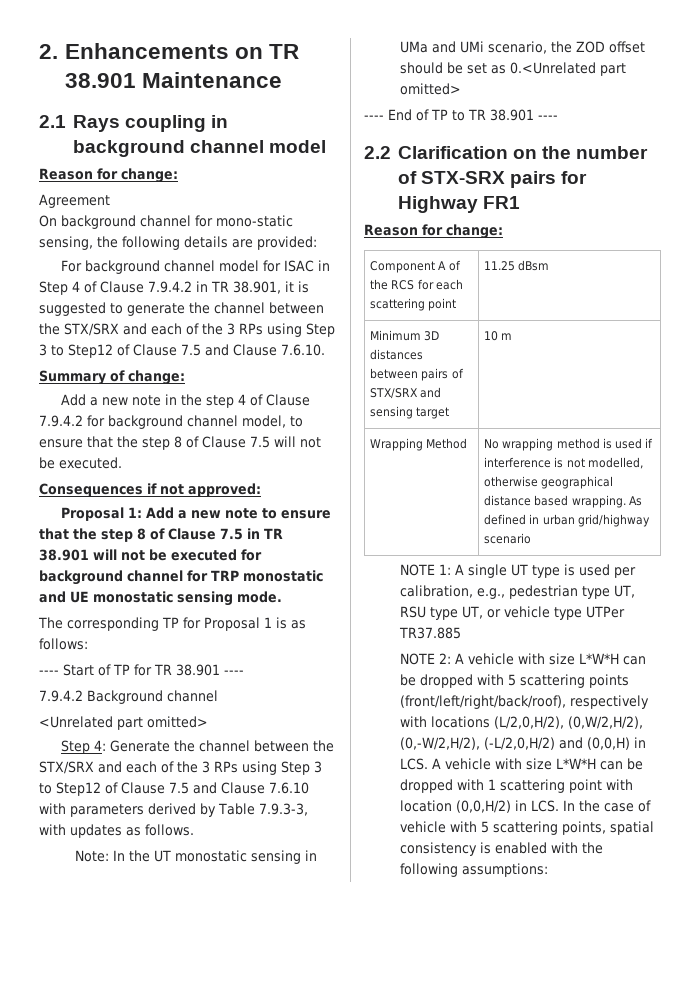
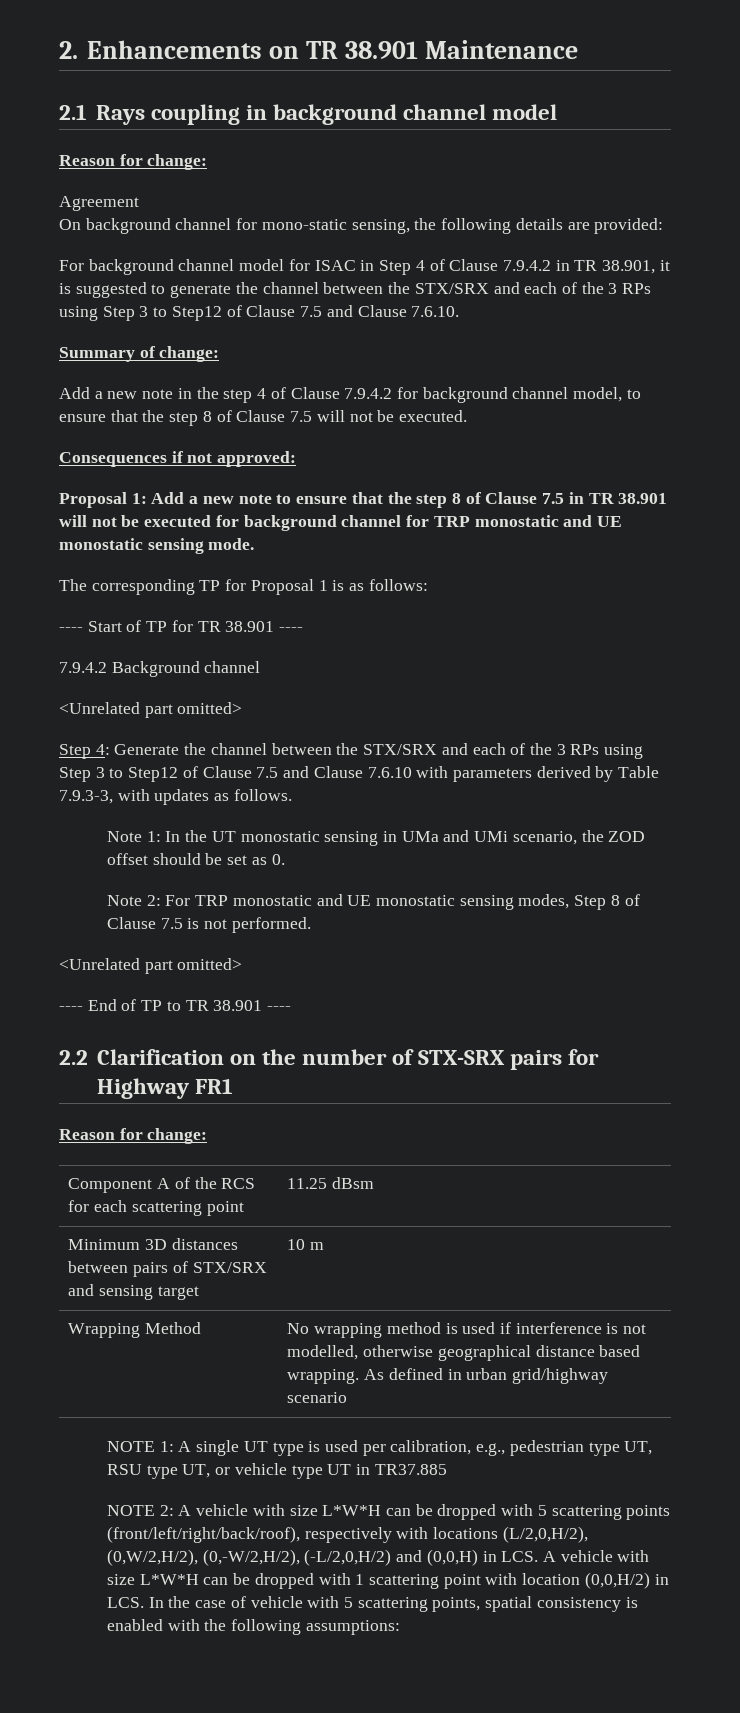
[75,850,110,862] Note: -> [106,831,161,842] Note 1:
[510,62,597,74] 0.<Unrelated -> [271,854,285,865] [106,894,640,910] [106,917,311,933] [59,958,140,970] 0. // Note 2: For TRP monostatic and UE monostatic sensing modes, Step 8 of Clause 7.5 is not performed. // <Unrelated
[586,606,626,618] UTPer -> [327,1464,370,1475] UT in

